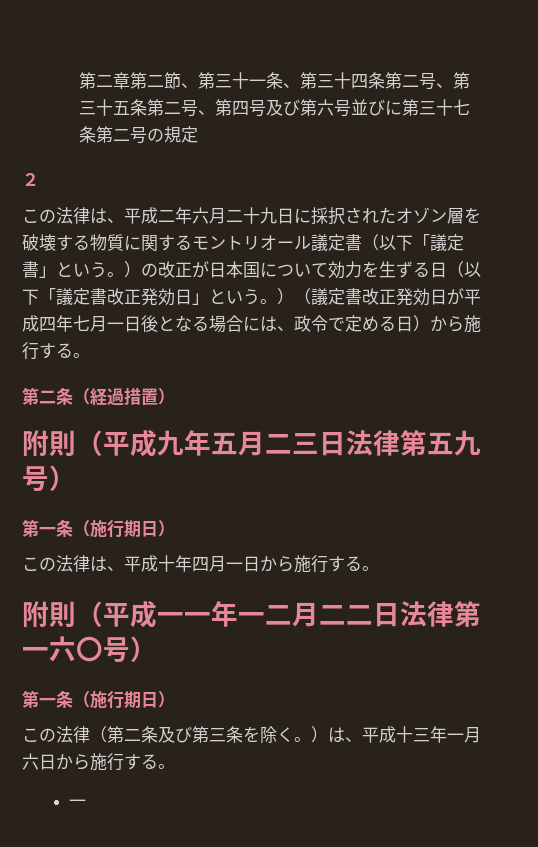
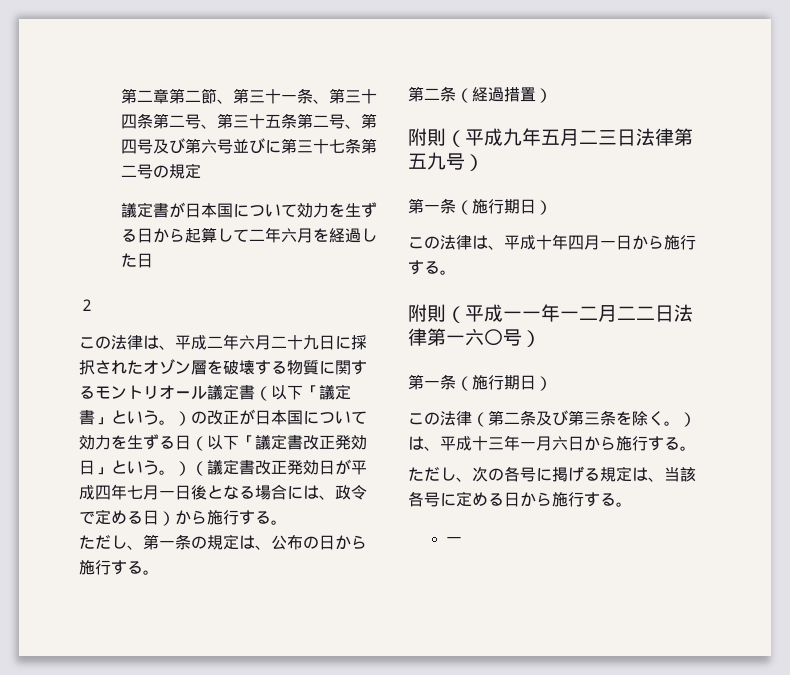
(199, 134) none -> [120,202,377,218] [120,227,377,243] [120,253,153,268] // 議定書が日本国について効力を生ずる日から起算して二年六月を経過した日
(90, 355) none -> [79,534,367,550] [79,560,159,575] // ただし、第一条の規定は、公布の日から施行する。
(175, 766) none -> [408,466,696,482] [408,491,632,507] // ただし、次の各号に掲げる規定は、当該各号に定める日から施行する。

